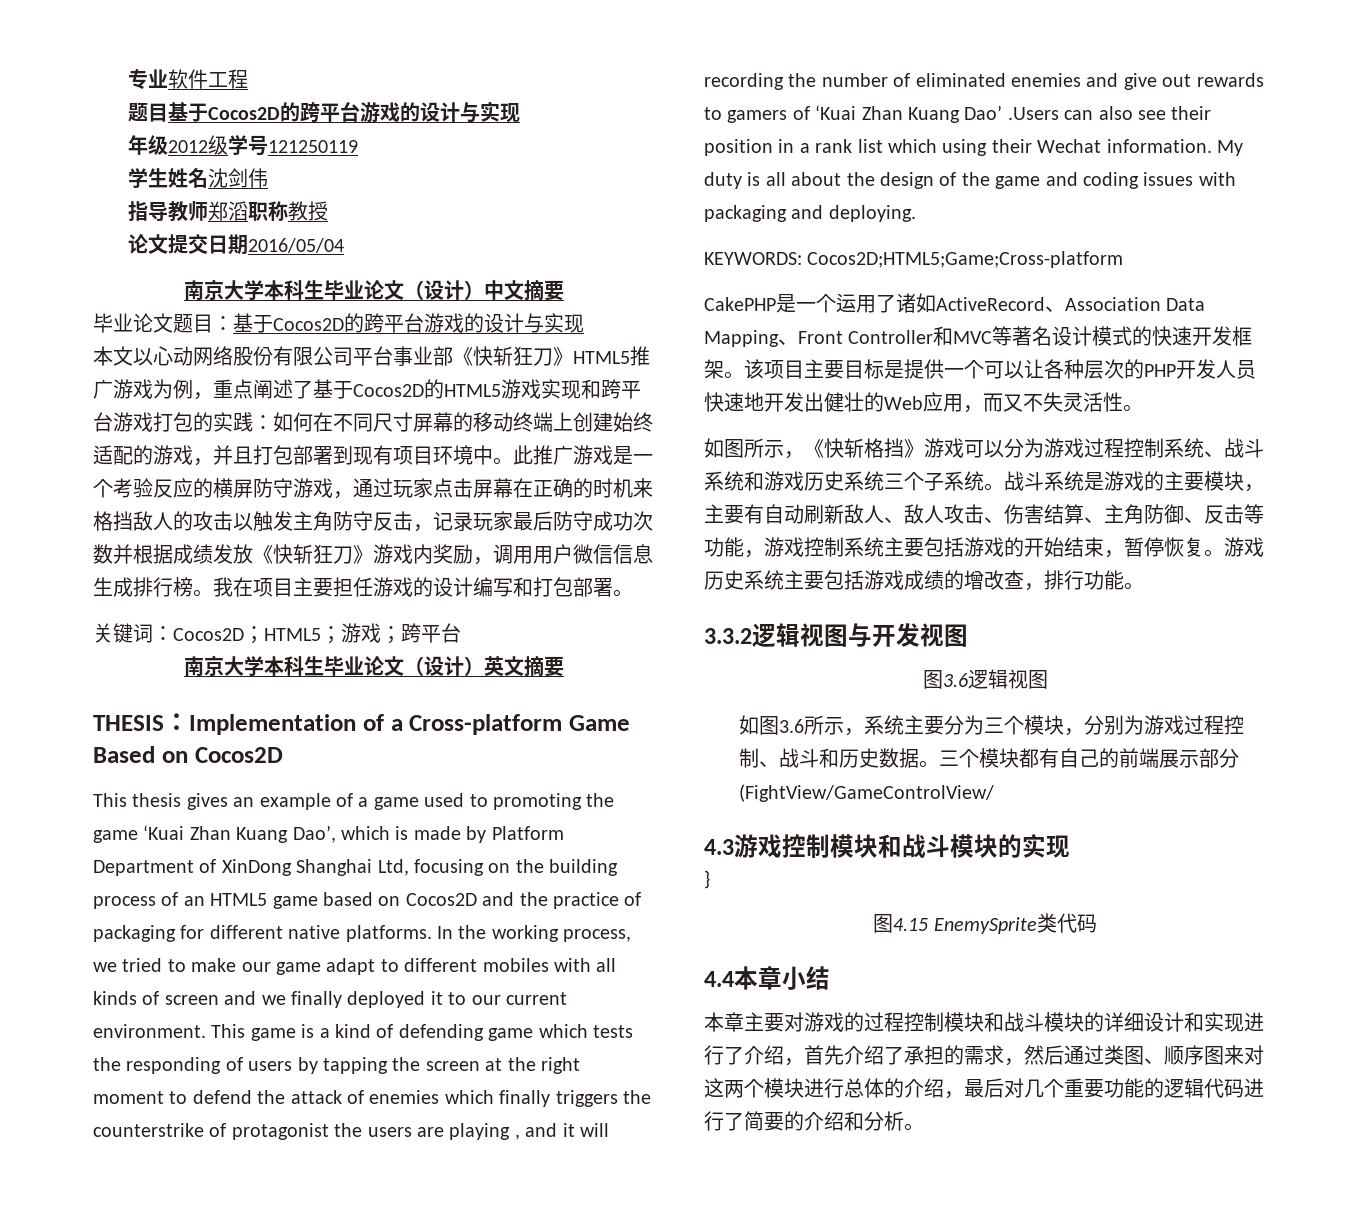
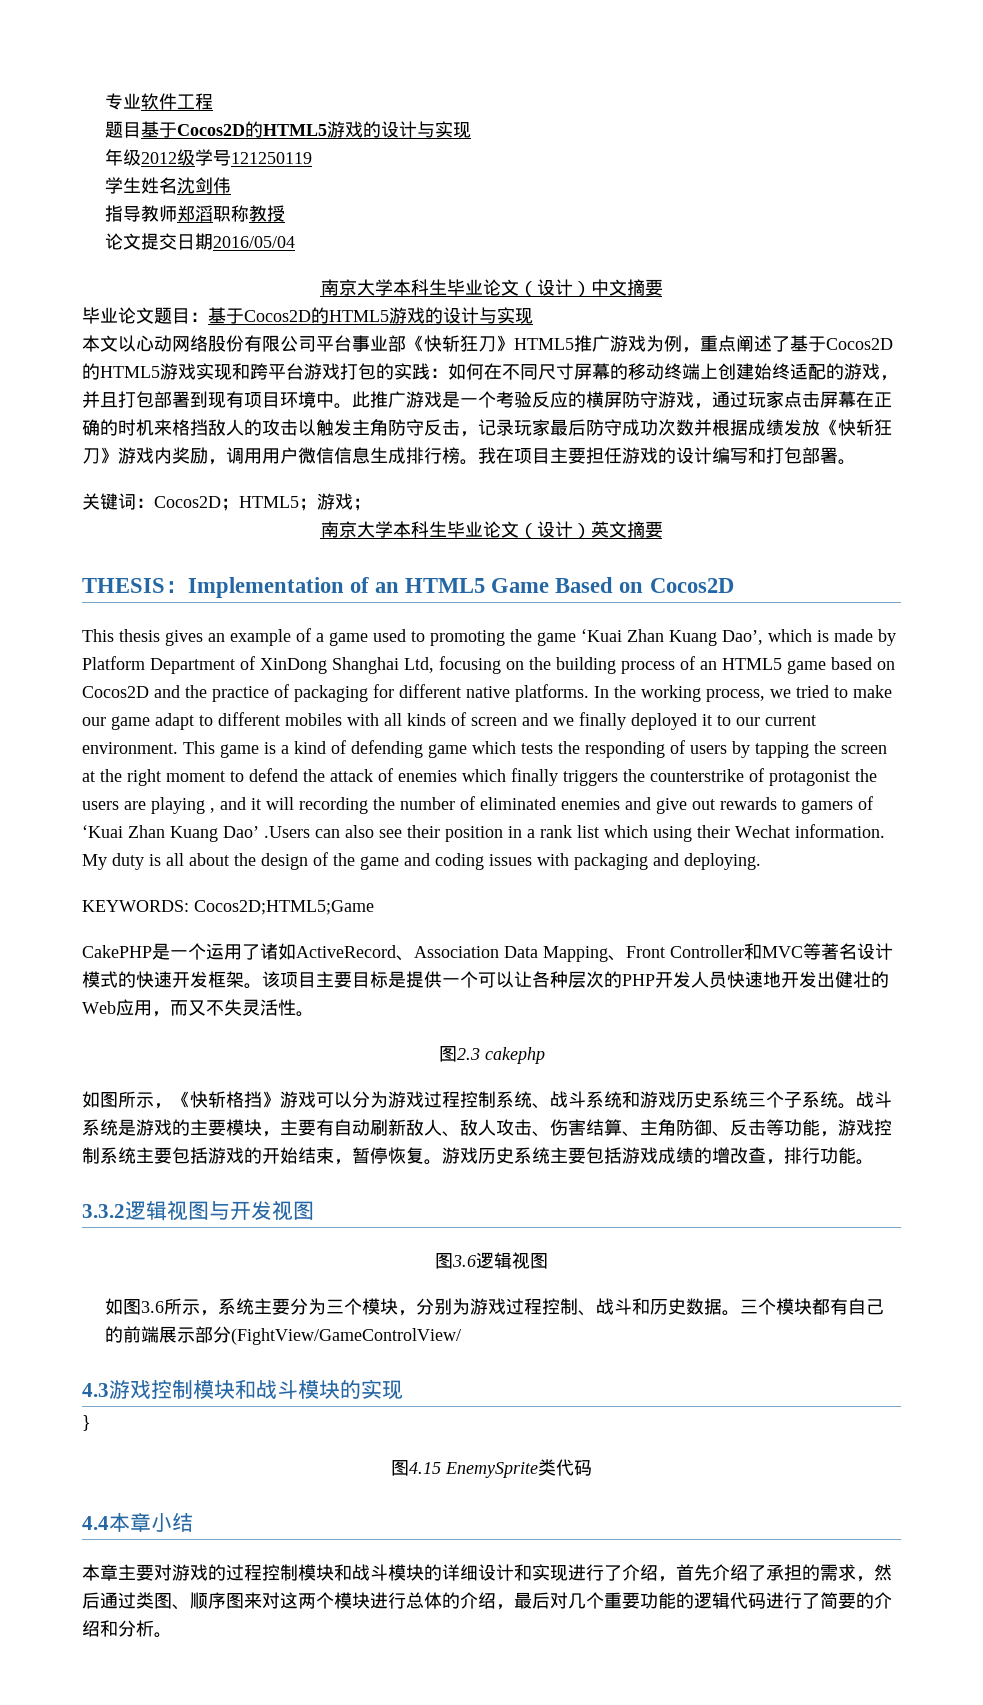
[300,102,361,122] 跨平台 -> [262,124,327,136] HTML5
[364,313,424,333] 跨平台 -> [329,310,389,322] HTML5
[401,623,461,643] 跨平台 -> (371, 504) none
[390,714,563,735] a Cross-platform -> [375,578,486,593] an HTML5
[807,251,1124,268] Cocos2D;HTML5;Game;Cross-platform -> [194,900,374,915] Cocos2D;HTML5;Game
(1143, 408) none -> [438,1046,545,1064] // 图2.3 cakephp

